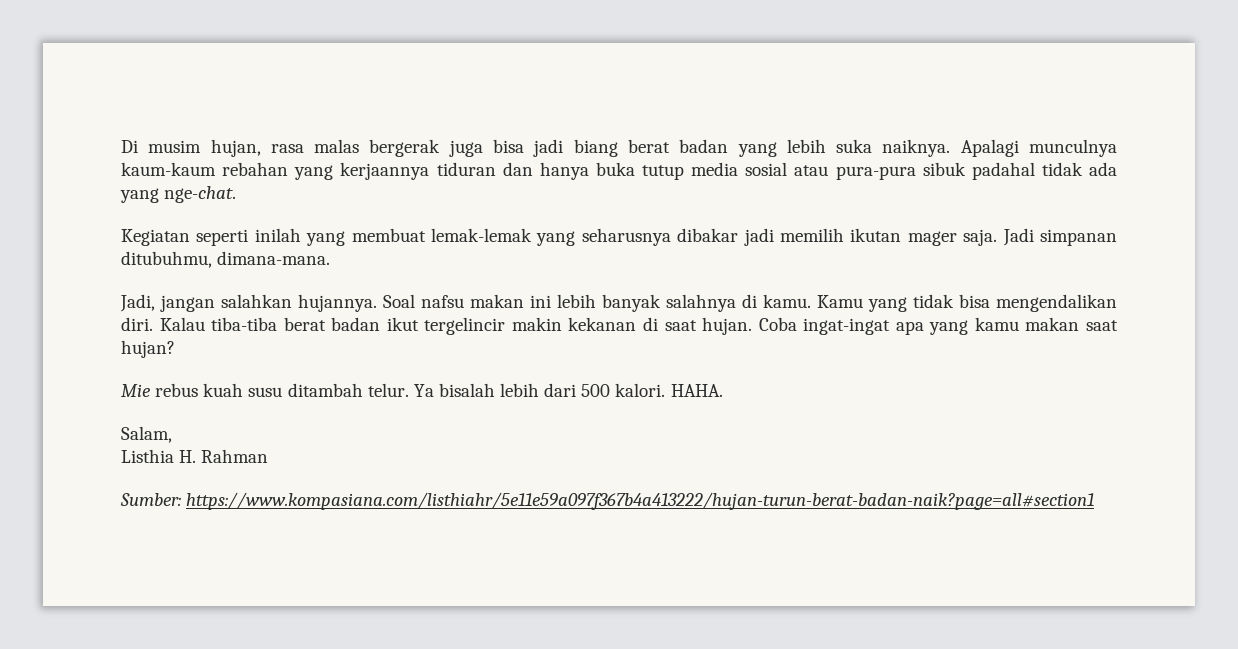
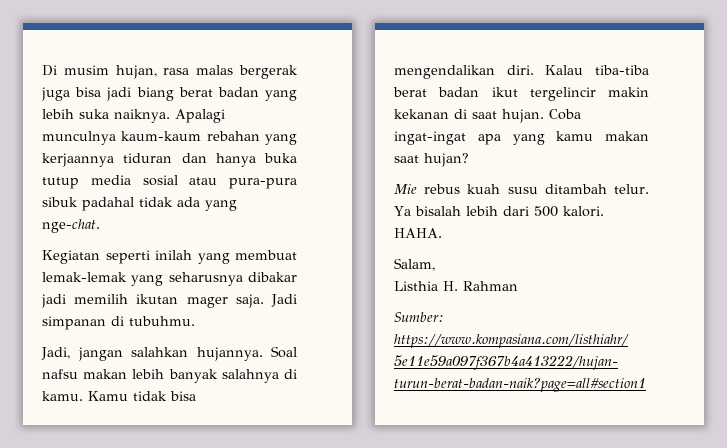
[121,251,331,268] ditubuhmu, dimana-mana. -> [111,316,195,326] di tubuhmu.
[530,295,551,308] ini -> (128, 374) none
[868,297,907,312] yang -> (128, 396) none

